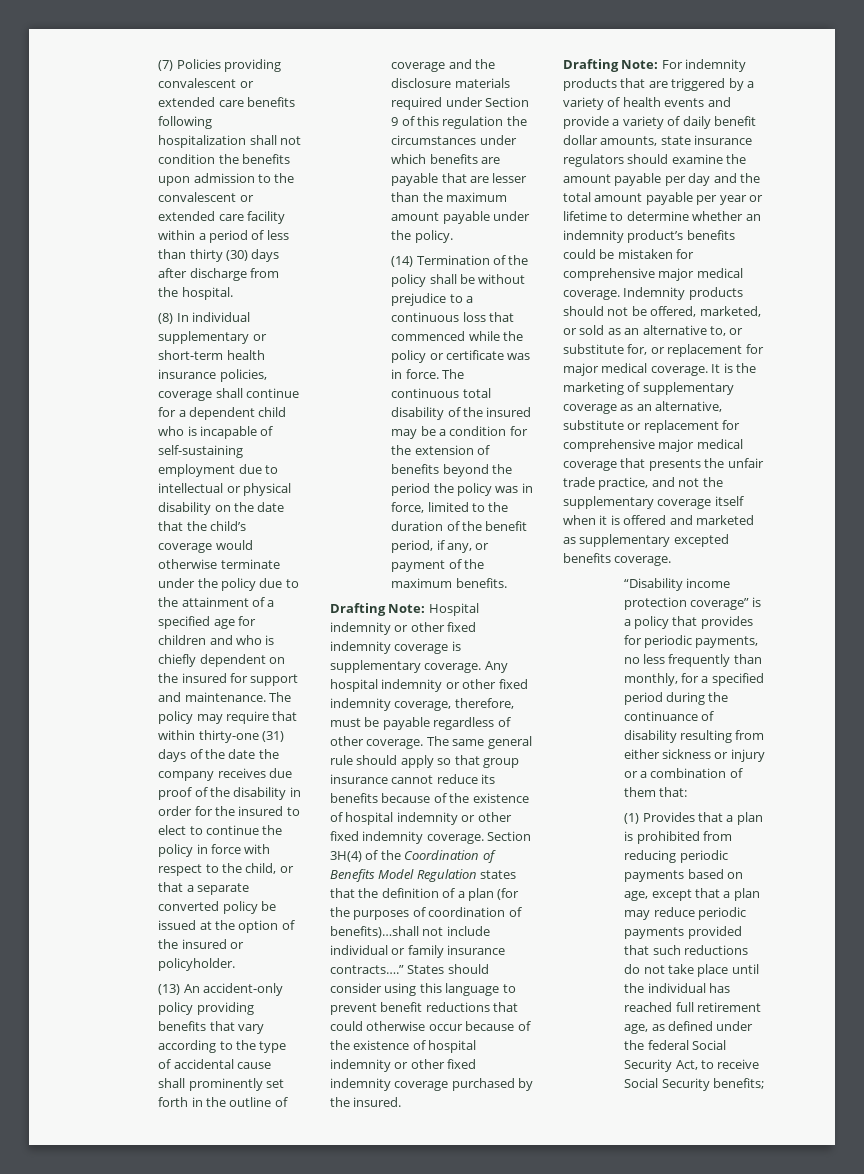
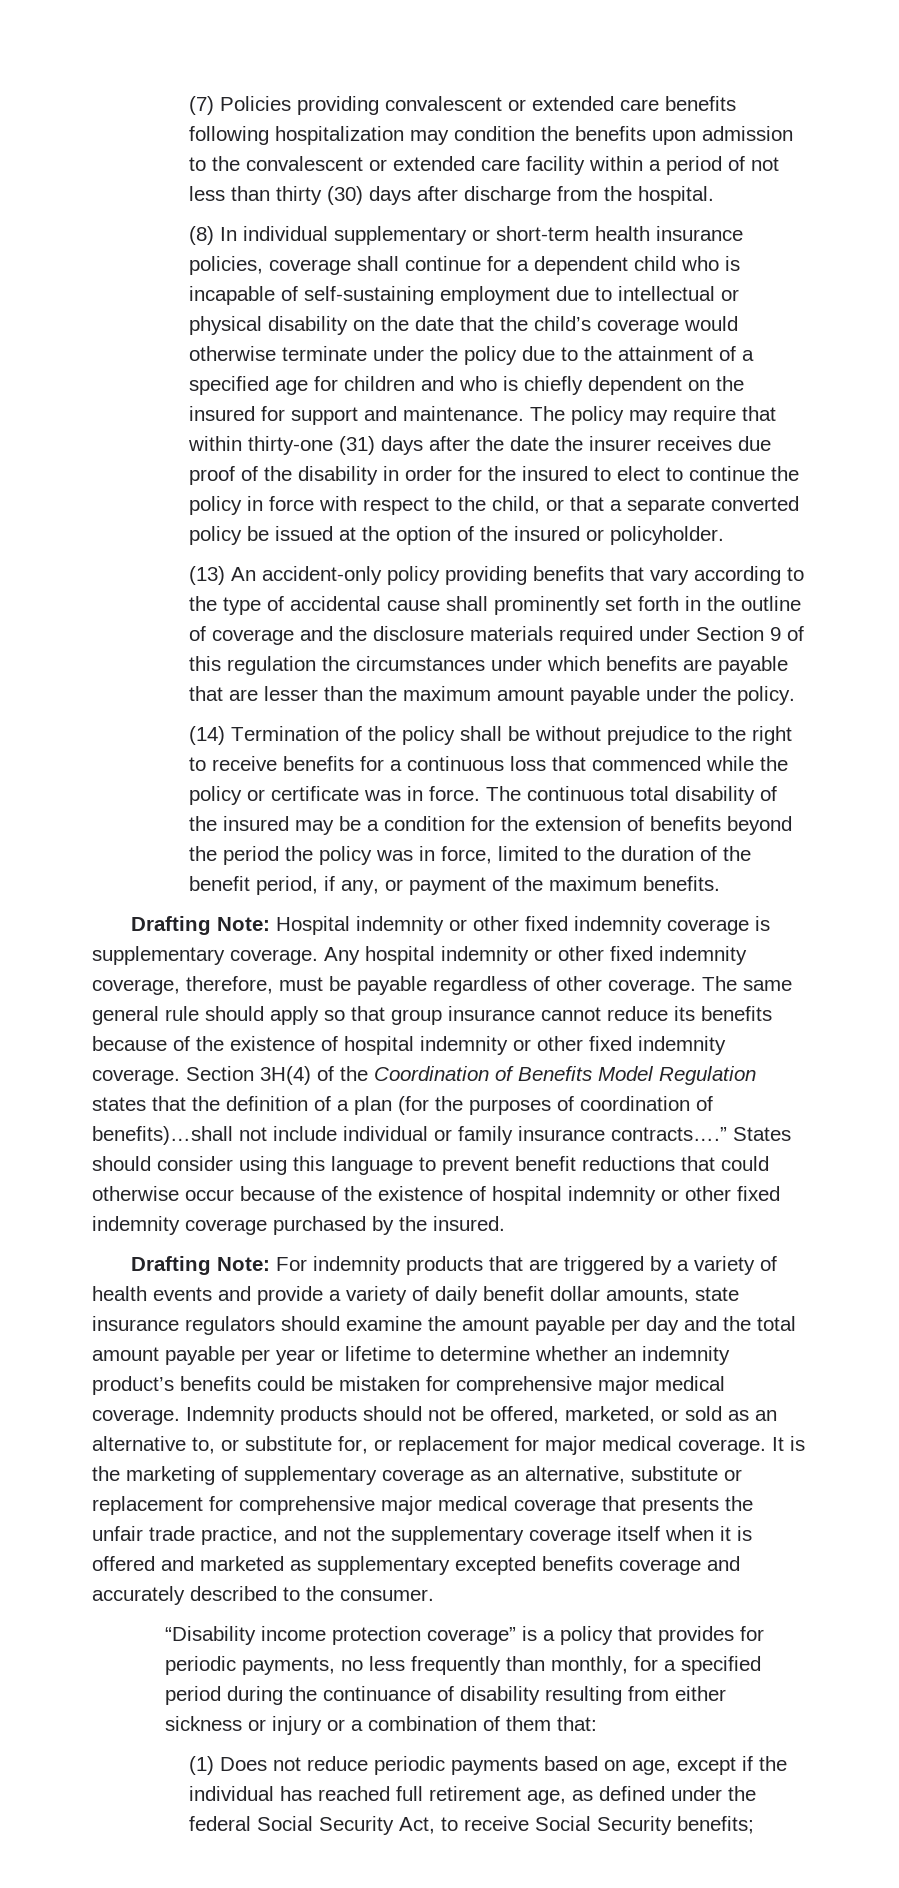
[249,135,301,145] shall not -> [410,130,450,145] may
(265, 235) none -> [751,157,780,171] not
[189,749,203,759] of -> [429,436,471,451] after
[158,771,215,781] company -> [589,436,652,451] insurer
(463, 298) none -> [718,726,793,745] [189,756,385,771] the right to receive benefits for
[614,556,672,566] coverage. -> [619,1556,740,1575] [92,1586,434,1605] coverage and accurately described to the consumer.
[642,812,763,825] [624,831,732,844] [624,850,677,863] Provides that a plan is prohibited from reducing -> [220,1756,369,1771] Does not reduce
[694,888,760,901] [624,907,746,920] [624,926,742,939] [624,945,748,955] [624,964,759,977] that a plan may reduce periodic payments provided that such reductions do not take place until -> [742,1756,754,1771] if

